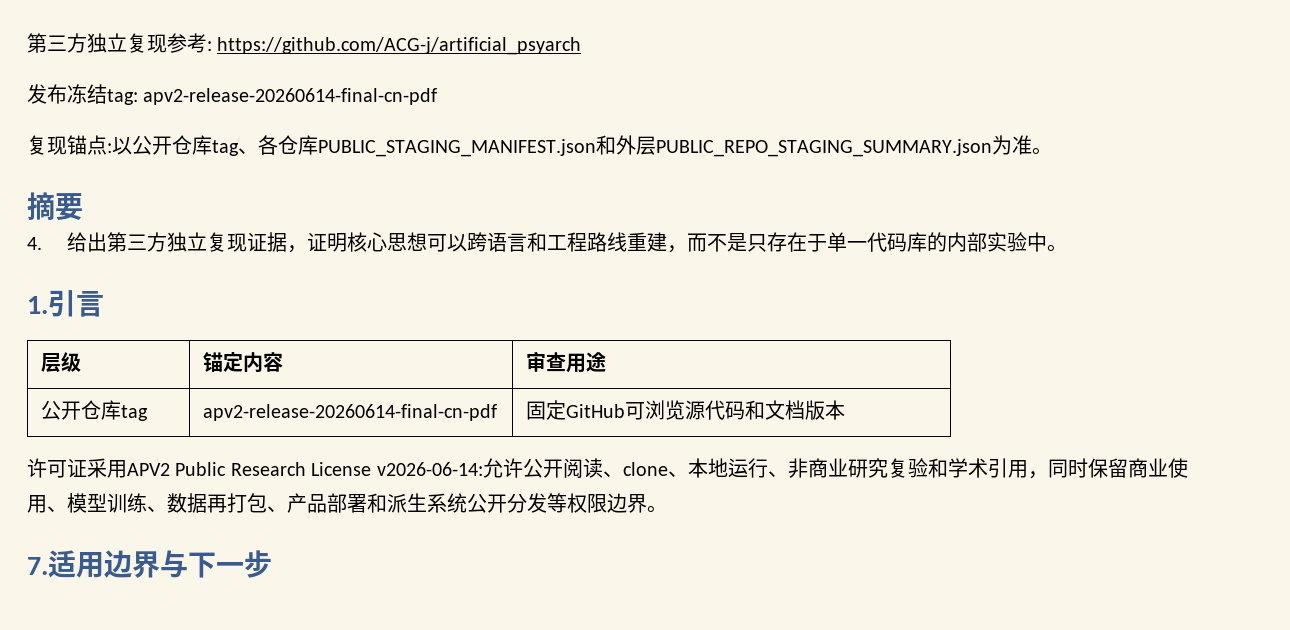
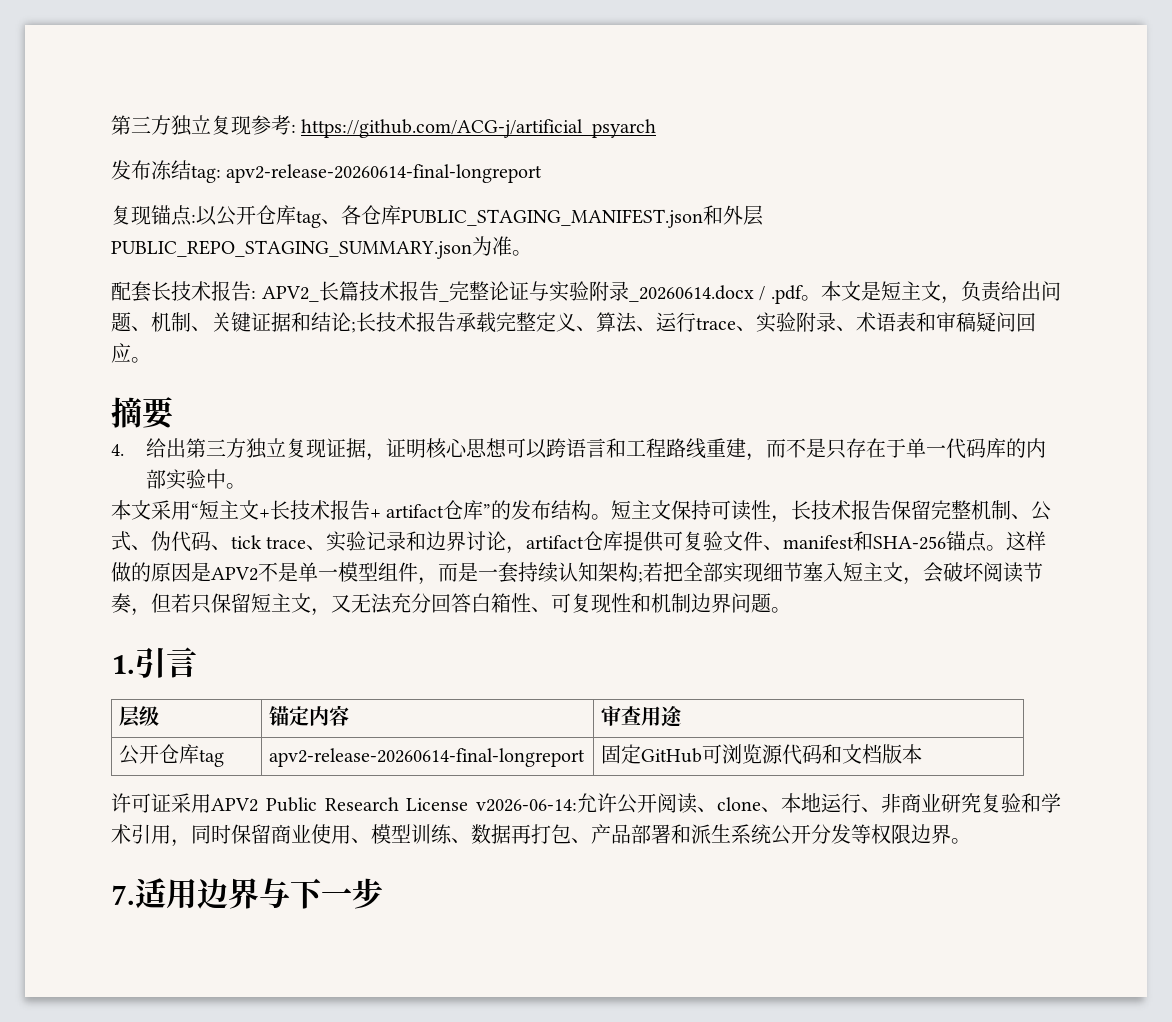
[143,88,438,105] apv2-release-20260614-final-cn-pdf -> [226,164,543,183] apv2-release-20260614-final-longreport
(1052, 151) none -> [111,281,1061,304] [111,312,1036,333] [111,343,151,363] // 配套长技术报告: APV2_长篇技术报告_完整论证与实验附录_20260614.docx / .pdf。本文是短主文，负责给出问题、机制、关键证据和结论;长技术报告承载完整定义、算法、运行trace、实验附录、术语表和审稿疑问回应。
(1067, 248) none -> [111,500,1052,523] [111,531,1047,554] [111,562,1043,585] [111,593,791,616] // 本文采用“短主文+长技术报告+ artifact仓库”的发布结构。短主文保持可读性，长技术报告保留完整机制、公式、伪代码、tick trace、实验记录和边界讨论，artifact仓库提供可复验文件、manifest和SHA-256锚点。这样做的原因是APV2不是单一模型组件，而是一套持续认知架构;若把全部实现细节塞入短主文，会破坏阅读节奏，但若只保留短主文，又无法充分回答白箱性、可复现性和机制边界问题。
[202,404,497,421] apv2-release-20260614-final-cn-pdf -> [269,748,586,767] apv2-release-20260614-final-longreport

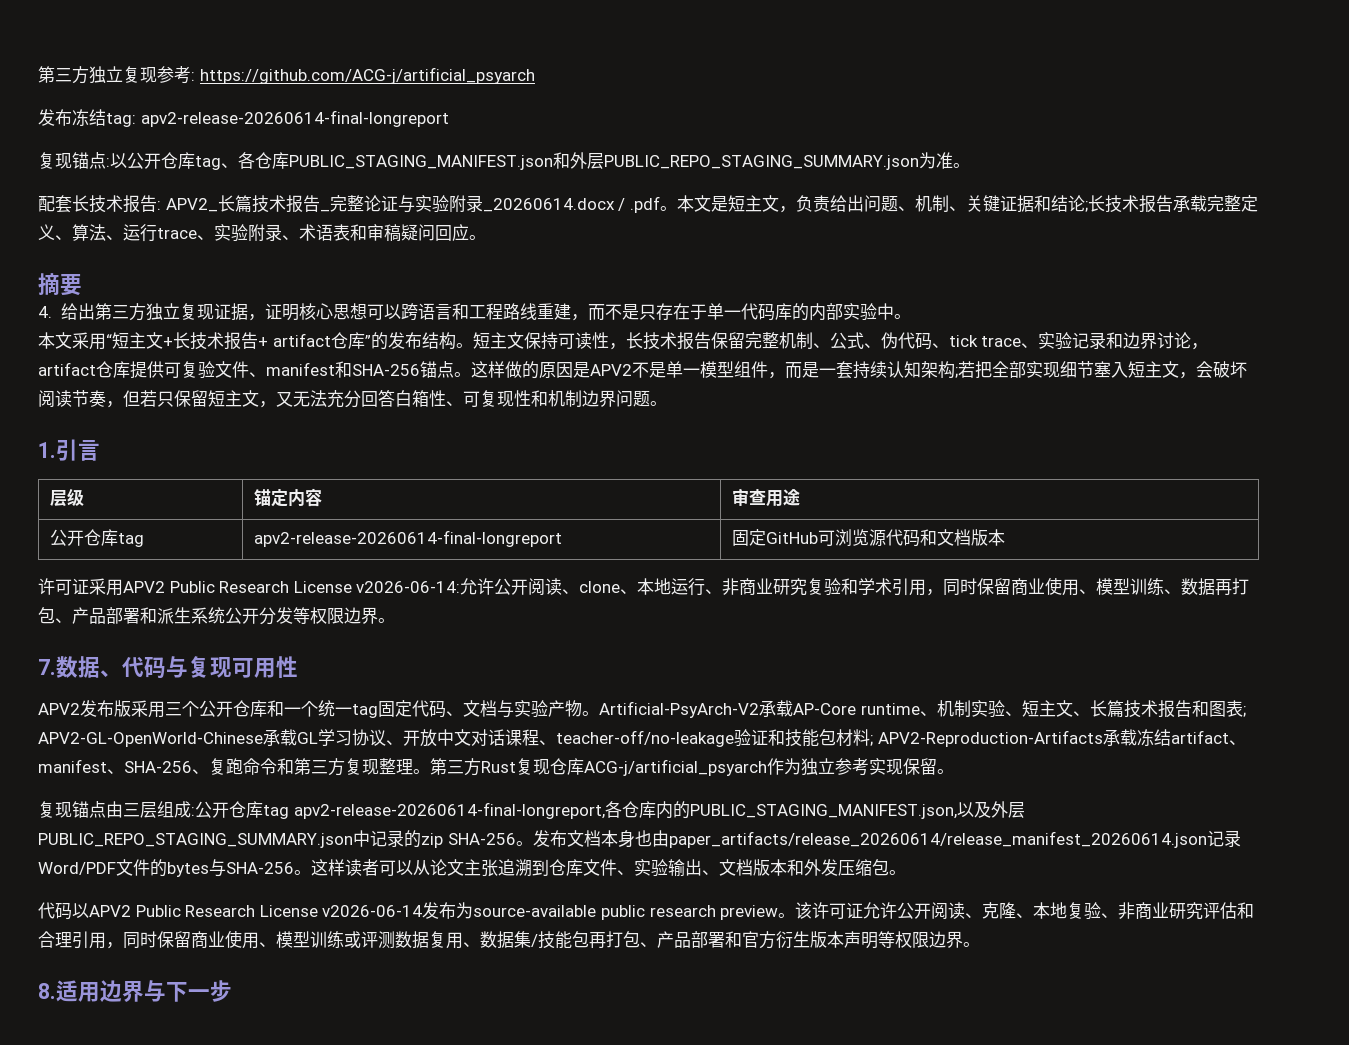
(135, 895) none -> [56,656,298,679] [38,700,1246,718] [38,729,1246,747] [38,758,954,776] [38,801,1025,819] [38,830,1241,848] [38,859,906,877] [38,902,1255,920] [38,930,980,949] [38,983,56,999] 数据、代码与复现可用性 // APV2发布版采用三个公开仓库和一个统一tag固定代码、文档与实验产物。Artificial-PsyArch-V2承载AP-Core runtime、机制实验、短主文、长篇技术报告和图表; APV2-GL-OpenWorld-Chinese承载GL学习协议、开放中文对话课程、teacher-off/no-leakage验证和技能包材料; APV2-Reproduction-Artifacts承载冻结artifact、manifest、SHA-256、复跑命令和第三方复现整理。第三方Rust复现仓库ACG-j/artificial_psyarch作为独立参考实现保留。 // 复现锚点由三层组成:公开仓库tag apv2-release-20260614-final-longreport,各仓库内的PUBLIC_STAGING_MANIFEST.json,以及外层PUBLIC_REPO_STAGING_SUMMARY.json中记录的zip SHA-256。发布文档本身也由paper_artifacts/release_20260614/release_manifest_20260614.json记录Word/PDF文件的bytes与SHA-256。这样读者可以从论文主张追溯到仓库文件、实验输出、文档版本和外发压缩包。 // 代码以APV2 Public Research License v2026-06-14发布为source-available public research preview。该许可证允许公开阅读、克隆、本地复验、非商业研究评估和合理引用，同时保留商业使用、模型训练或评测数据复用、数据集/技能包再打包、产品部署和官方衍生版本声明等权限边界。 // 8.

